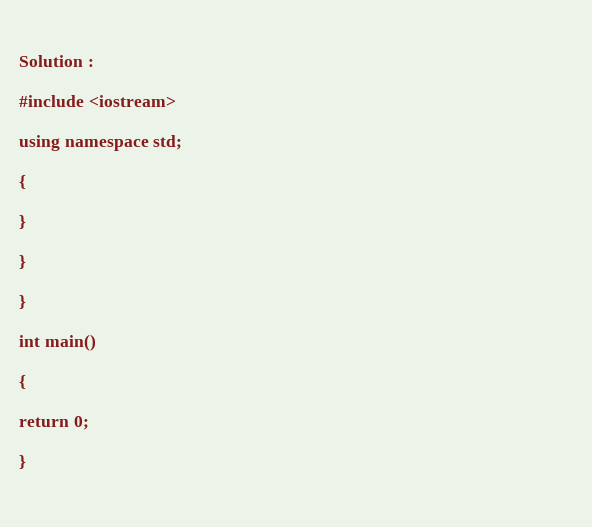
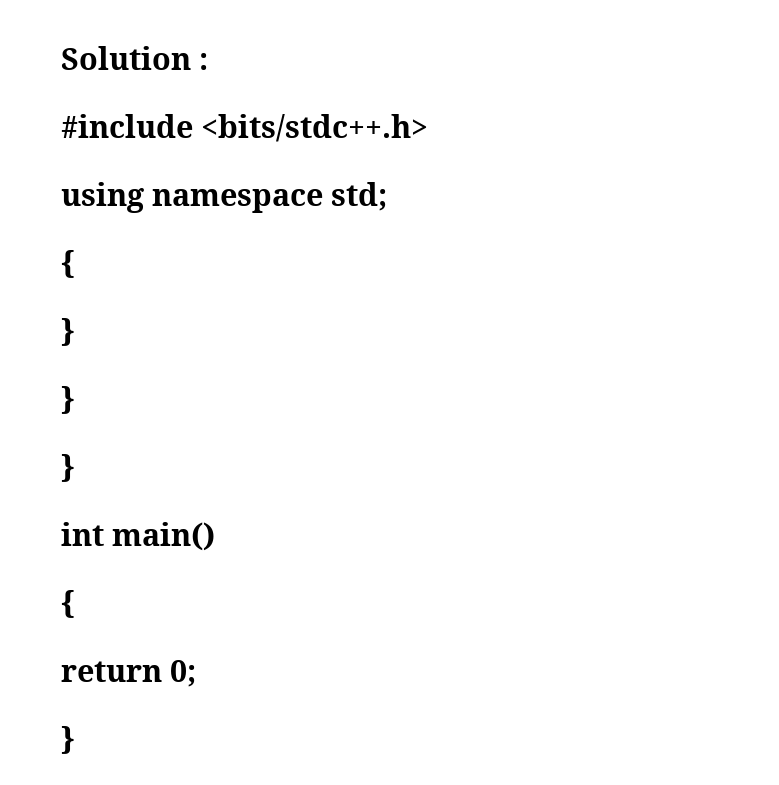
[88,95,176,107] <iostream> -> [201,114,429,142] <bits/stdc++.h>

